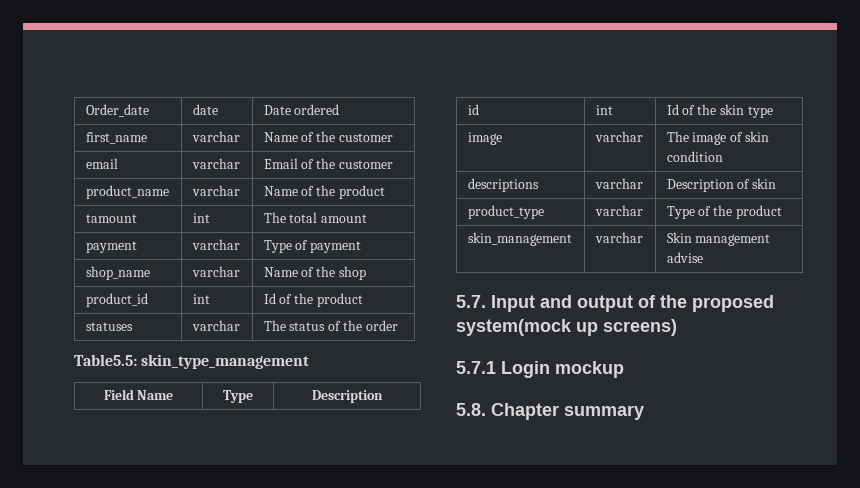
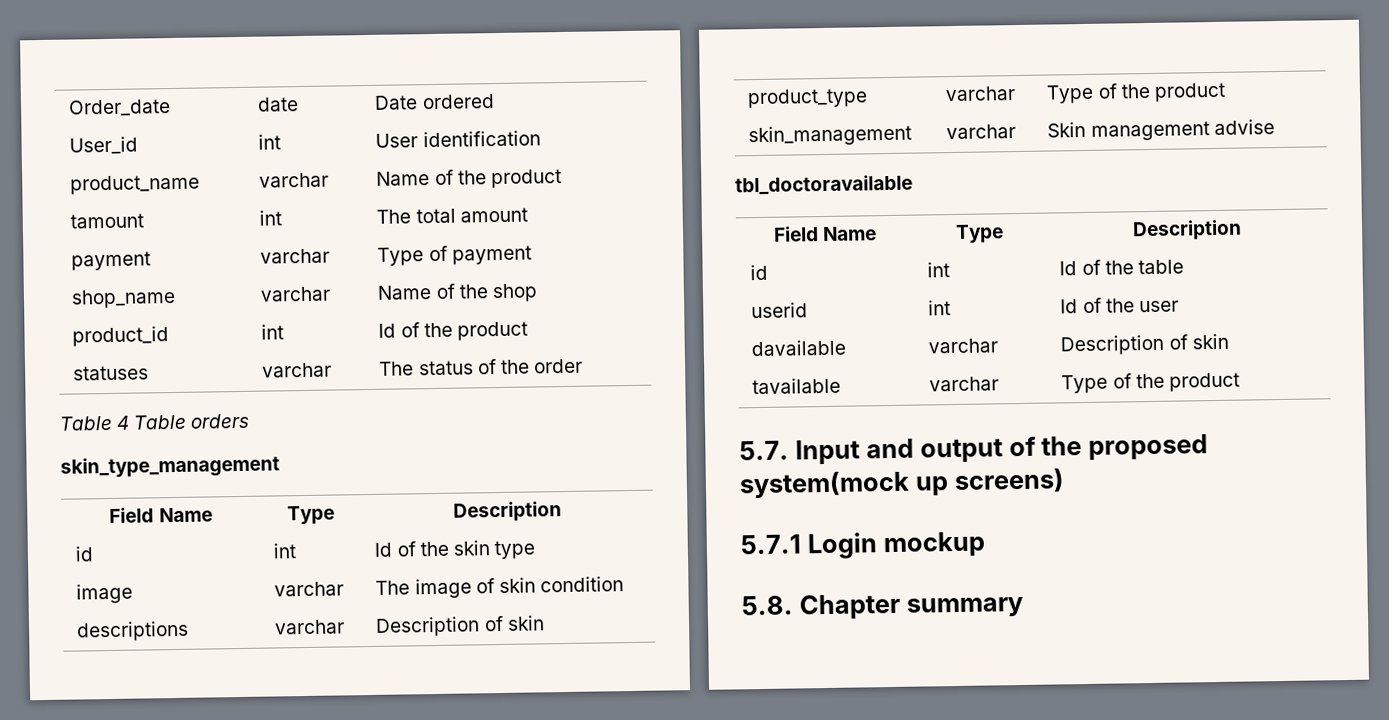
[85,132,147,144] [191,131,240,142] [263,131,393,142] [85,158,118,169] [191,158,240,169] [263,158,393,169] first_name | varchar | Name of the customer // email | varchar | Email of the customer -> [69,136,139,155] [258,134,282,150] [375,130,541,148] User_id | int | User identification
[74,354,137,366] Table5.5: -> [59,413,250,431] Table 4 Table orders //
(703, 257) none -> [735,174,913,196] [772,226,878,242] [955,224,1004,243] [1131,219,1242,241] [750,264,769,281] [927,262,951,278] [1059,259,1184,276] [751,302,809,319] [928,300,952,316] [1060,297,1179,314] [751,339,847,357] [928,338,999,354] [1060,333,1229,356] [752,377,842,395] [929,376,1000,392] [1061,372,1240,394] // tbl_doctoravailable // Field Name | Type | Description // id | int | Id of the table // userid | int | Id of the user // davailable | varchar | Description of skin // tavailable | varchar | Type of the product

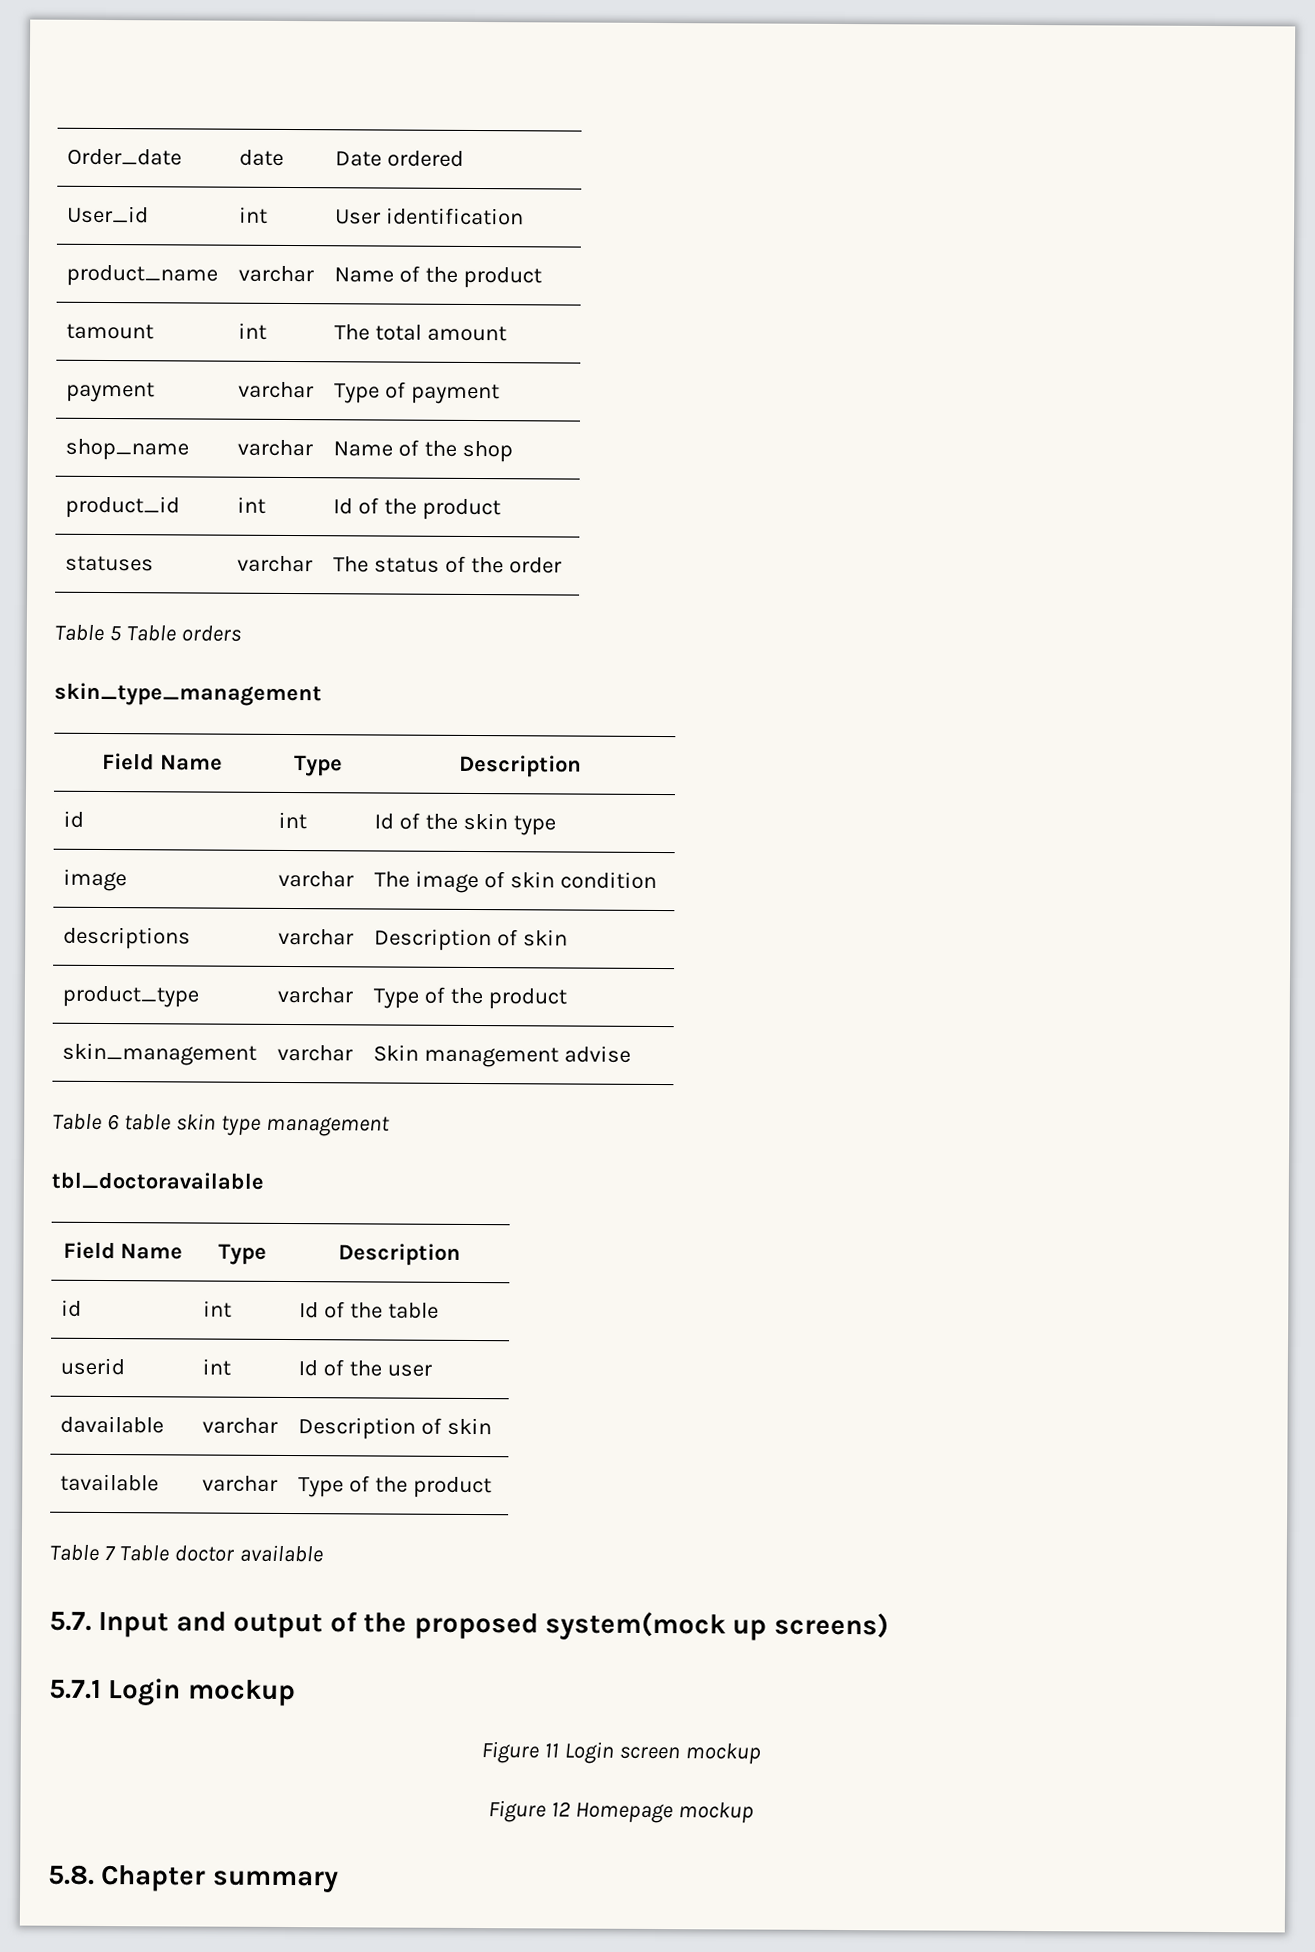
[116,415,131,430] 4 -> [108,626,121,642] 5
(1275, 127) none -> [52,1113,390,1137] // Table 6 table skin type management
(1240, 382) none -> [49,1544,323,1563] // Table 7 Table doctor available
(986, 544) none -> [481,1741,761,1765] [488,1800,754,1824] // Figure 11 Login screen mockup // Figure 12 Homepage mockup

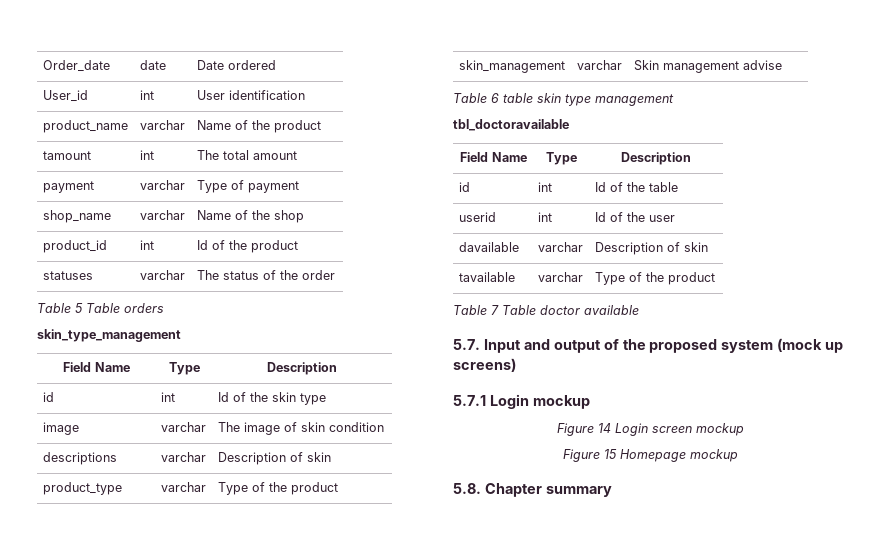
[544,1611,726,1641] system(mock -> [721,338,823,353] system (mock
[544,1743,560,1758] 11 -> [597,423,611,433] 14
[551,1801,572,1817] 12 -> [603,449,617,459] 15

